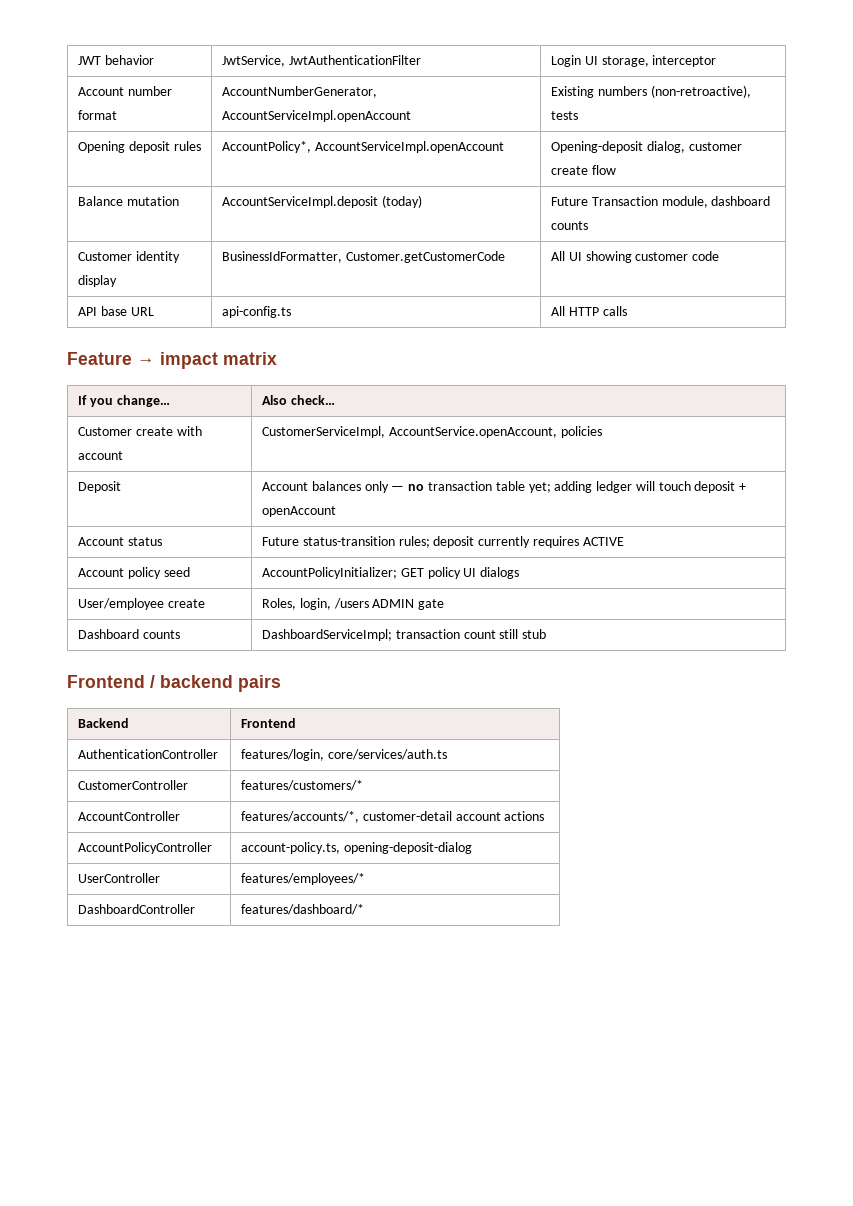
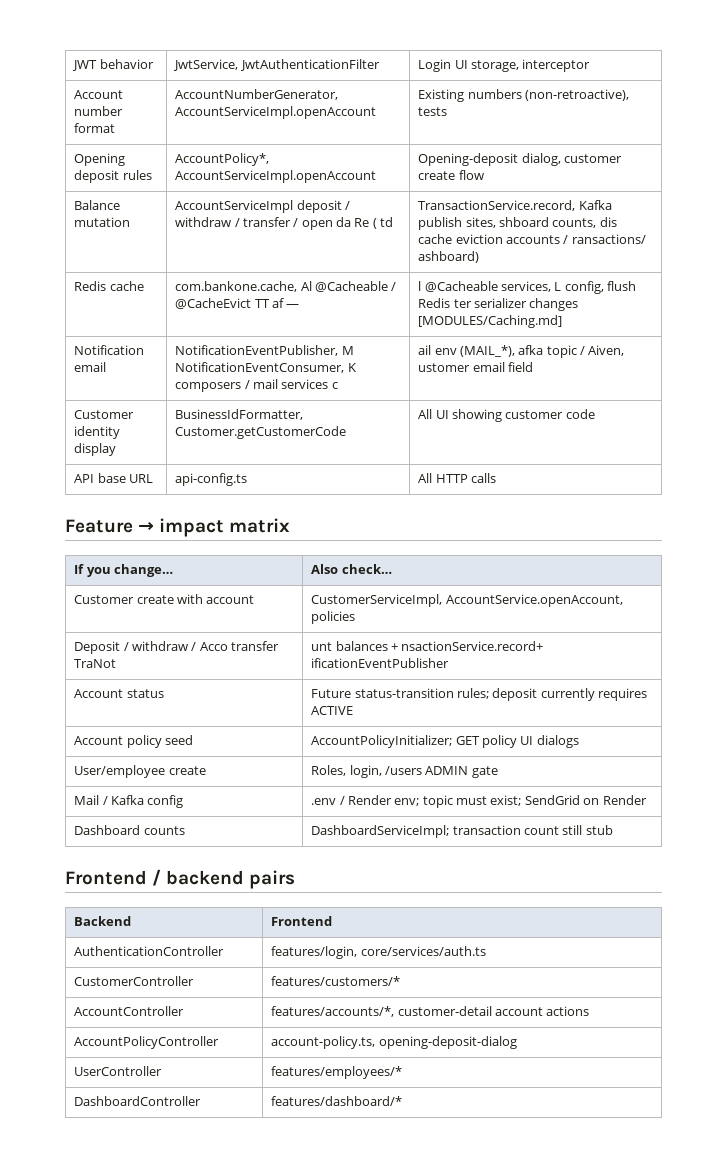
[222,195,422,208] [551,196,771,208] [551,221,589,230] AccountServiceImpl.deposit (today) | Future Transaction module, dashboard counts -> [175,200,350,213] [175,217,394,230] [418,200,612,211] [418,217,617,230] [418,234,646,244] [418,251,480,263] [74,281,144,291] [175,281,397,292] [175,298,300,309] [418,281,637,294] [418,298,579,311] [418,315,563,328] [74,345,145,355] [74,362,107,372] [175,345,354,356] [175,362,356,373] [175,379,338,392] [418,345,625,358] [418,362,533,372] AccountServiceImpl deposit / withdraw / transfer / open da Re ( td | TransactionService.record, Kafka publish sites, shboard counts, dis cache eviction accounts / ransactions/ ashboard) // Redis cache | com.bankone.cache, Al @Cacheable / @CacheEvict TT af — | l @Cacheable services, L config, flush Redis ter serializer changes [MODULES/Caching.md] // Notification email | NotificationEventPublisher, M NotificationEventConsumer, K composers / mail services c | ail env (MAIL_*), afka topic / Aiven, ustomer email field
[262,481,747,493] [262,506,337,517] | Account balances only — no transaction table yet; adding ledger will touch deposit + openAccount -> [123,641,280,651] [74,659,117,668] [311,641,544,651] [311,658,450,668] / withdraw / Acco transfer TraNot | unt balances + nsactionService.record+ ificationEventPublisher
(445, 604) none -> [74,795,184,808] [311,795,647,808] // Mail / Kafka config | .env / Render env; topic must exist; SendGrid on Render

